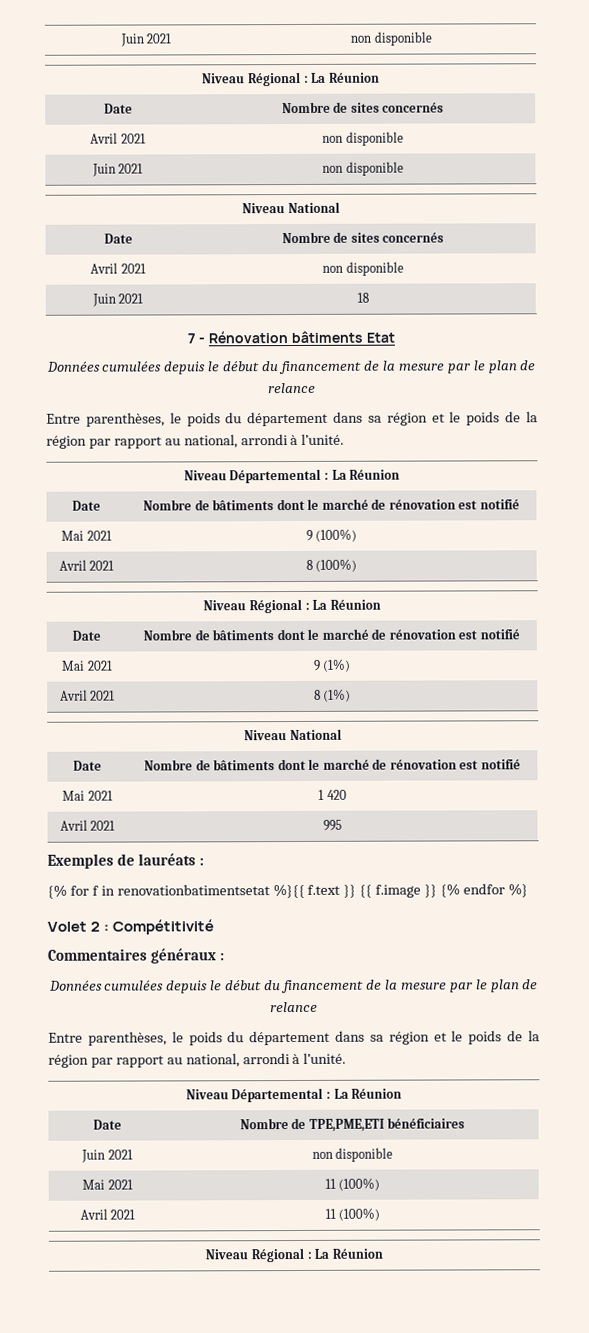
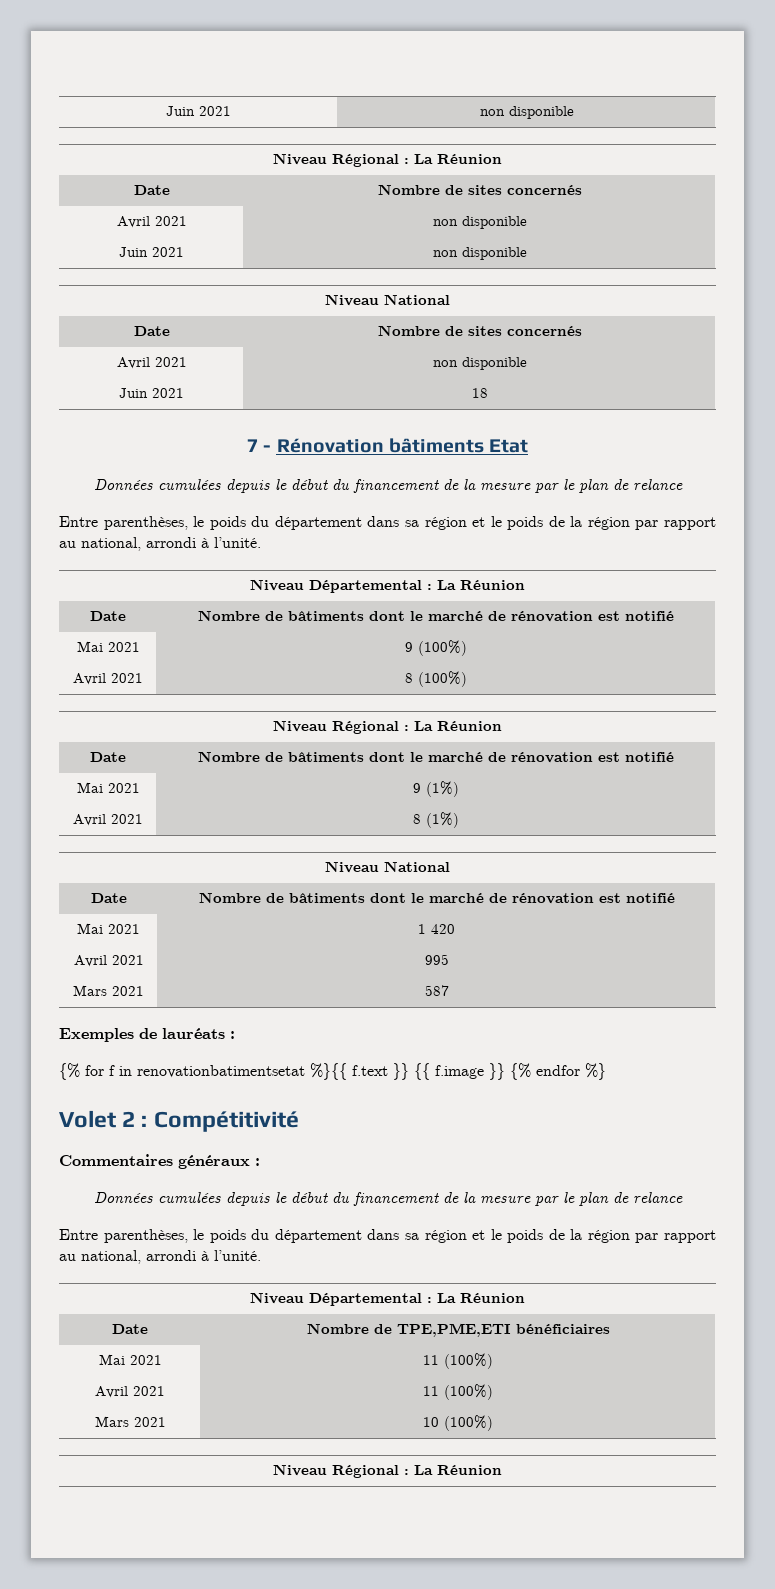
(342, 825) none -> [73,985,144,996] [424,985,449,996] // Mars 2021 | 587
[81,1149,133,1163] [311,1147,394,1162] // Juin 2021 | non disponible -> (610, 1329) none
(381, 1214) none -> [94,1416,166,1427] [422,1415,493,1431] // Mars 2021 | 10 (100%)

